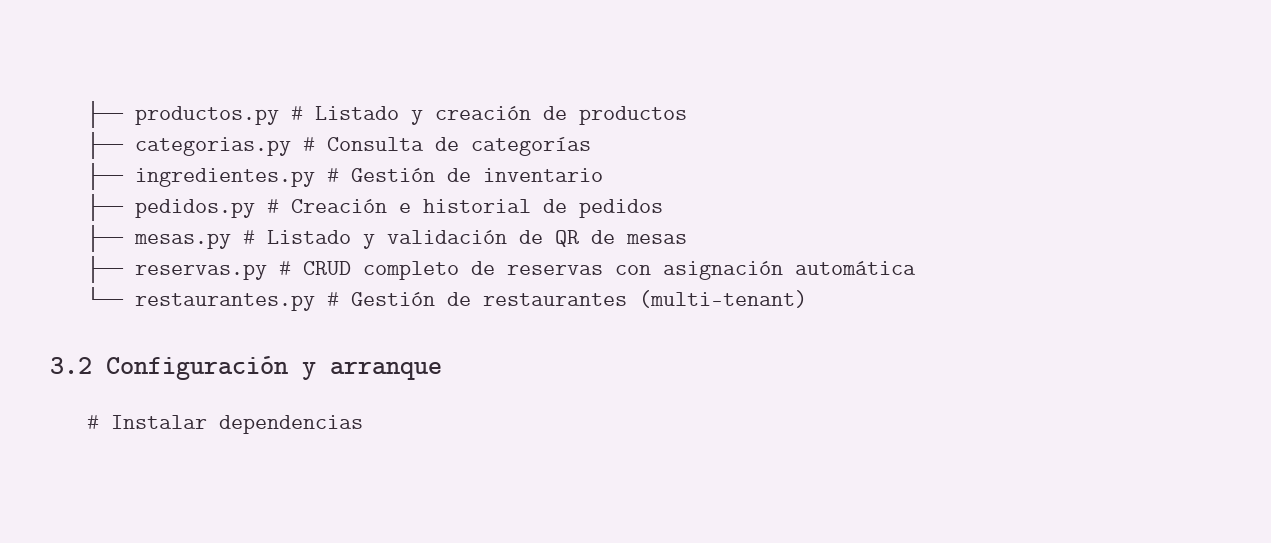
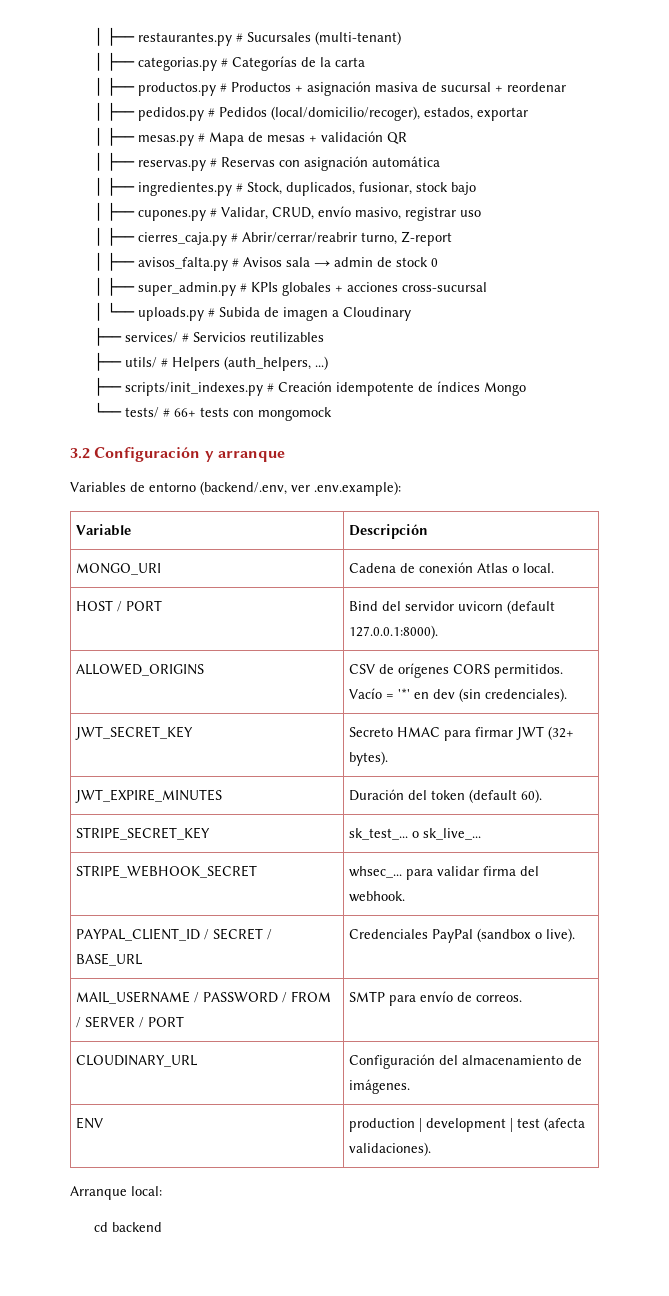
[87,101,688,128] [87,132,592,159] [87,163,604,190] [87,194,664,221] [87,225,688,252] [87,256,917,283] [87,287,808,311] [50,356,442,380] [87,415,364,434] ├── productos.py # Listado y creación de productos // ├── categorias.py # Consulta de categorías // ├── ingredientes.py # Gestión de inventario // ├── pedidos.py # Creación e historial de pedidos // ├── mesas.py # Listado y validación de QR de mesas // ├── reservas.py # CRUD completo de reservas con asignación automática // └── restaurantes.py # Gestión de restaurantes (multi-tenant) // 3.2 Configuración y arranque // # Instalar dependencias -> [93,27,401,46] [93,52,365,71] [93,77,566,96] [93,102,528,121] [93,127,407,146] [93,152,440,171] [93,177,476,196] [93,202,481,221] [93,227,452,246] [93,252,438,271] [93,277,487,296] [93,302,411,321] [93,327,324,346] [93,352,328,371] [93,377,526,396] [93,402,332,421] [70,447,285,462] [70,481,401,496] [76,524,132,536] [349,524,429,539] [76,563,162,575] [349,562,555,573] [76,600,163,612] [349,600,556,614] [349,625,439,639] [76,663,205,676] [349,663,564,678] [349,688,568,702] [75,726,194,740] [349,726,575,741] [349,751,389,766] [75,789,223,803] [349,789,543,803] [76,827,211,840] [349,828,482,840] [76,865,258,878] [349,866,540,880] [349,891,406,902] [76,928,273,941] [76,953,143,966] [349,928,576,943] [76,991,332,1004] [76,1016,185,1028] [349,991,523,1006] [76,1055,198,1067] [349,1054,583,1069] [349,1079,411,1094] [76,1117,104,1129] [349,1117,586,1132] [349,1142,432,1156] [70,1186,162,1200] [93,1222,162,1232] │ ├── restaurantes.py # Sucursales (multi-tenant) // │ ├── categorias.py # Categorías de la carta // │ ├── productos.py # Productos + asignación masiva de sucursal + reordenar // │ ├── pedidos.py # Pedidos (local/domicilio/recoger), estados, exportar // │ ├── mesas.py # Mapa de mesas + validación QR // │ ├── reservas.py # Reservas con asignación automática // │ ├── ingredientes.py # Stock, duplicados, fusionar, stock bajo // │ ├── cupones.py # Validar, CRUD, envío masivo, registrar uso // │ ├── cierres_caja.py # Abrir/cerrar/reabrir turno, Z-report // │ ├── avisos_falta.py # Avisos sala → admin de stock 0 // │ ├── super_admin.py # KPIs globales + acciones cross-sucursal // │ └── uploads.py # Subida de imagen a Cloudinary // ├── services/ # Servicios reutilizables // ├── utils/ # Helpers (auth_helpers, ...) // ├── scripts/init_indexes.py # Creación idempotente de índices Mongo // └── tests/ # 66+ tests con mongomock // 3.2 Configuración y arranque // Variables de entorno (backend/.env, ver .env.example): // Variable | Descripción // MONGO_URI | Cadena de conexión Atlas o local. // HOST / PORT | Bind del servidor uvicorn (default 127.0.0.1:8000). // ALLOWED_ORIGINS | CSV de orígenes CORS permitidos. Vacío = '*' en dev (sin credenciales). // JWT_SECRET_KEY | Secreto HMAC para firmar JWT (32+ bytes). // JWT_EXPIRE_MINUTES | Duración del token (default 60). // STRIPE_SECRET_KEY | sk_test_... o sk_live_... // STRIPE_WEBHOOK_SECRET | whsec_... para validar firma del webhook. // PAYPAL_CLIENT_ID / SECRET / BASE_URL | Credenciales PayPal (sandbox o live). // MAIL_USERNAME / PASSWORD / FROM / SERVER / PORT | SMTP para envío de correos. // CLOUDINARY_URL | Configuración del almacenamiento de imágenes. // ENV | production | development | test (afecta validaciones). // Arranque local: // cd backend

